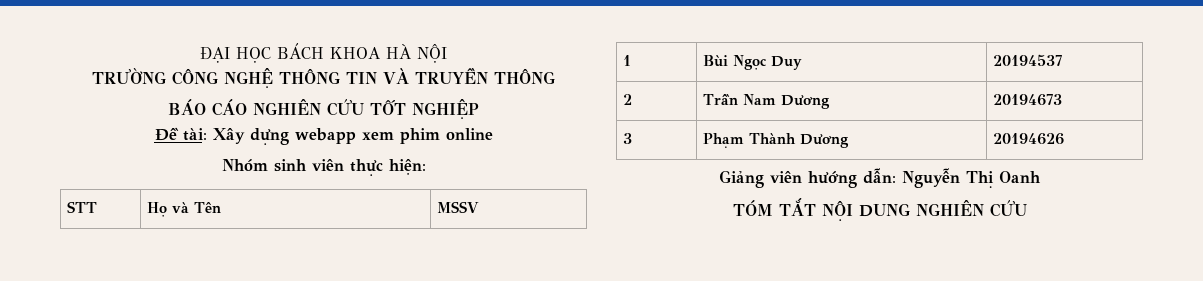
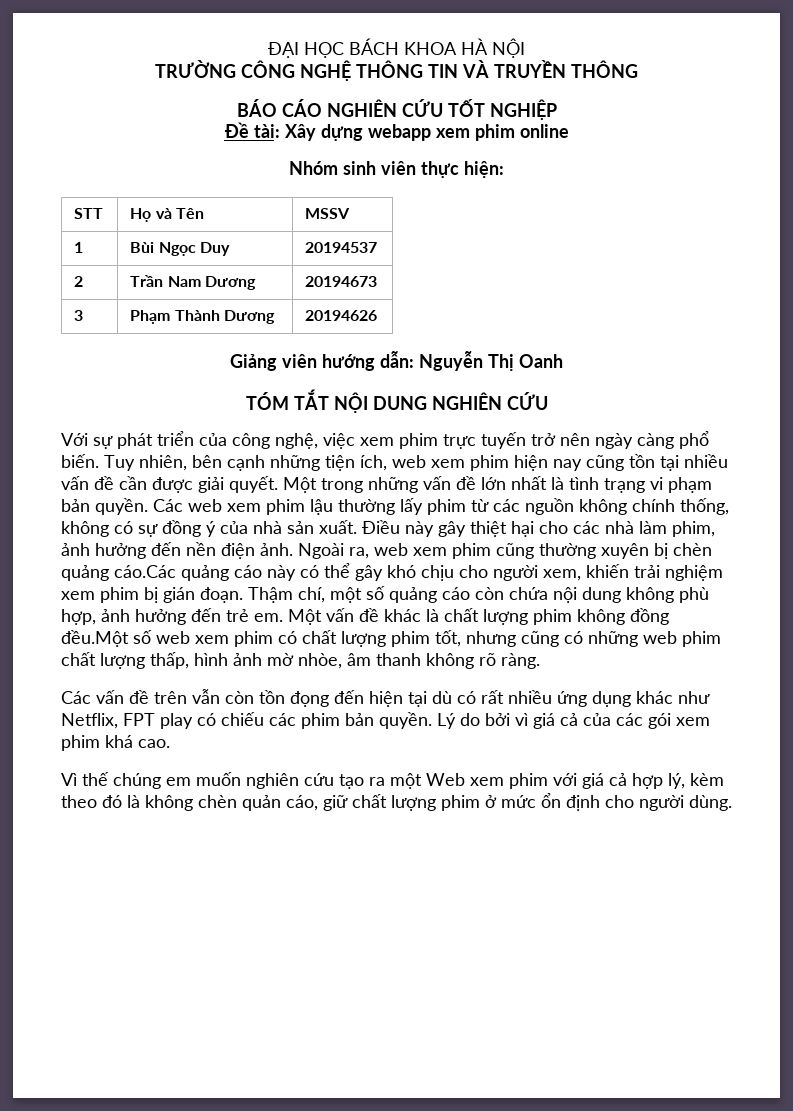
(1027, 208) none -> [61,431,709,449] [61,454,728,471] [61,476,712,493] [61,498,729,515] [61,520,715,537] [61,542,712,559] [61,563,723,581] [61,586,709,603] [61,608,669,625] [61,630,721,647] [61,652,540,669] [61,689,710,707] [61,712,710,729] [61,735,170,751] [61,772,724,789] [61,793,732,811] // Với sự phát triển của công nghệ, việc xem phim trực tuyến trở nên ngày càng phổ biến. Tuy nhiên, bên cạnh những tiện ích, web xem phim hiện nay cũng tồn tại nhiều vấn đề cần được giải quyết. Một trong những vấn đề lớn nhất là tình trạng vi phạm bản quyền. Các web xem phim lậu thường lấy phim từ các nguồn không chính thống, không có sự đồng ý của nhà sản xuất. Điều này gây thiệt hại cho các nhà làm phim, ảnh hưởng đến nền điện ảnh. Ngoài ra, web xem phim cũng thường xuyên bị chèn quảng cáo.Các quảng cáo này có thể gây khó chịu cho người xem, khiến trải nghiệm xem phim bị gián đoạn. Thậm chí, một số quảng cáo còn chứa nội dung không phù hợp, ảnh hưởng đến trẻ em. Một vấn đề khác là chất lượng phim không đồng đều.Một số web xem phim có chất lượng phim tốt, nhưng cũng có những web phim chất lượng thấp, hình ảnh mờ nhòe, âm thanh không rõ ràng. // Các vấn đề trên vẫn còn tồn đọng đến hiện tại dù có rất nhiều ứng dụng khác như Netflix, FPT play có chiếu các phim bản quyền. Lý do bởi vì giá cả của các gói xem phim khá cao. // Vì thế chúng em muốn nghiên cứu tạo ra một Web xem phim với giá cả hợp lý, kèm theo đó là không chèn quản cáo, giữ chất lượng phim ở mức ổn định cho người dùng.

